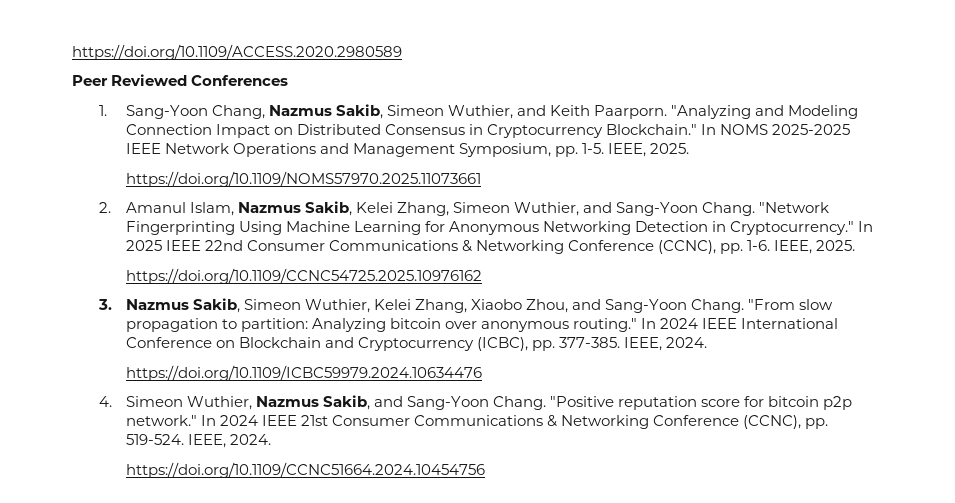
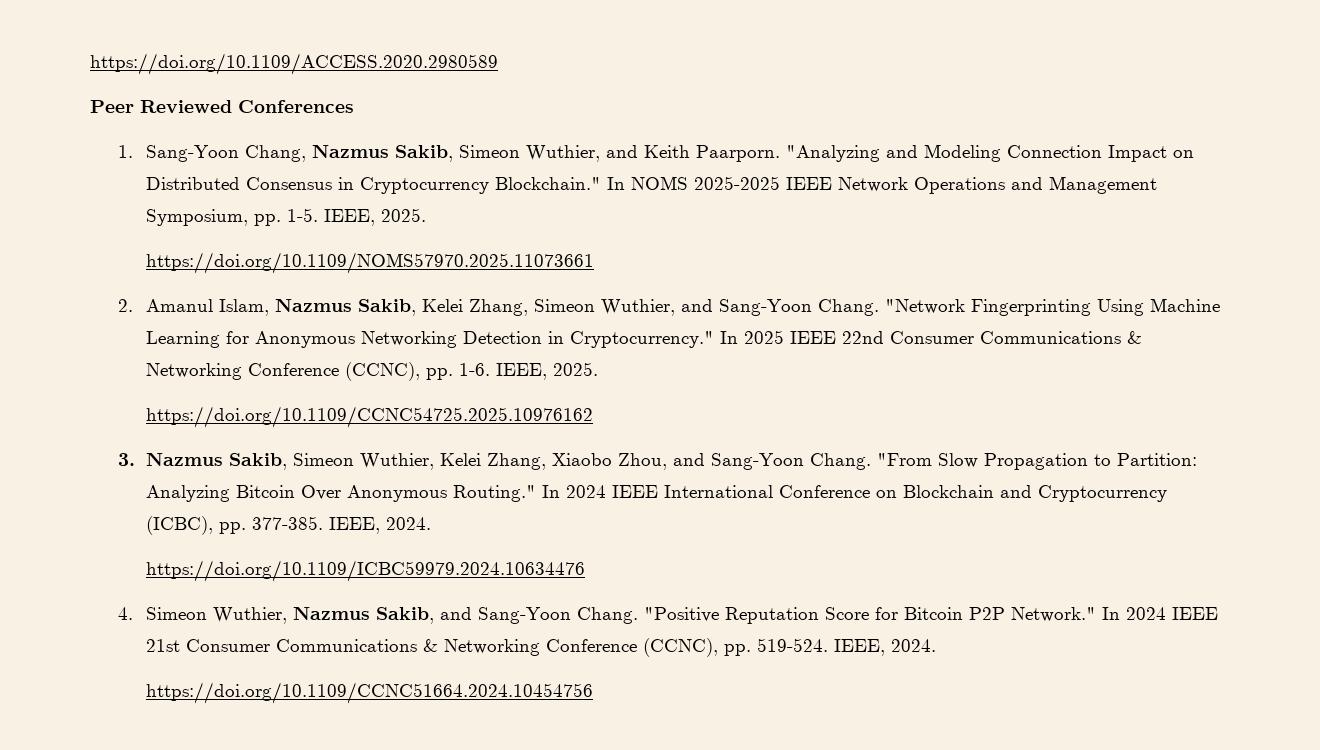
[799,299,834,310] [125,318,637,332] slow propagation to partition: Analyzing bitcoin over anonymous routing." -> [937,453,1197,470] [145,485,536,502] Slow Propagation to Partition: Analyzing Bitcoin Over Anonymous Routing."
[617,396,853,410] [125,415,197,426] reputation score for bitcoin p2p network." -> [724,607,1096,624] Reputation Score for Bitcoin P2P Network."

